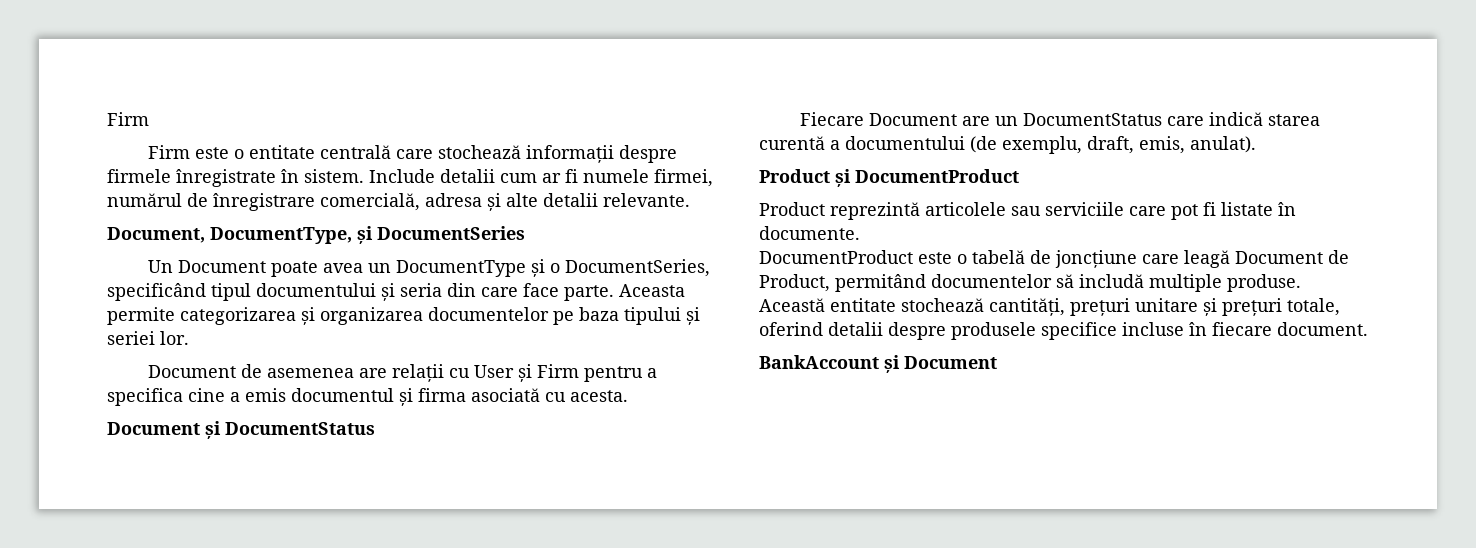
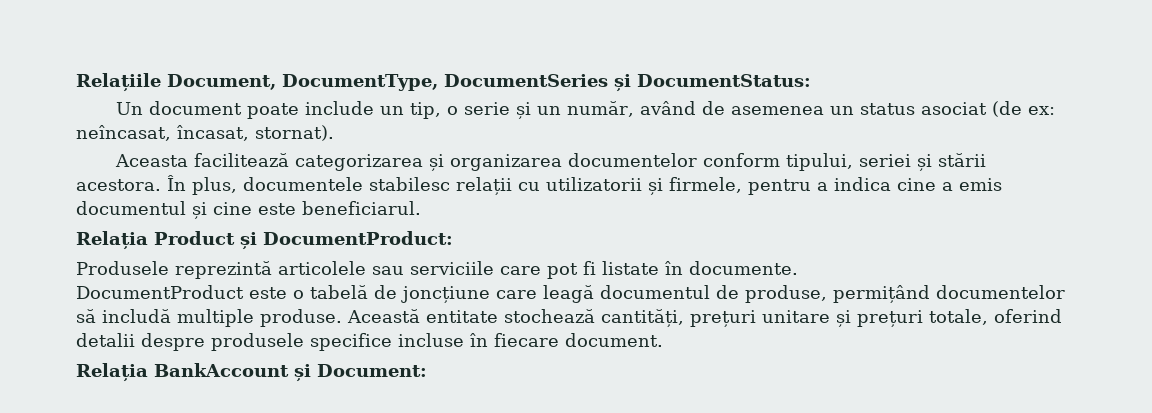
[107,112,149,126] [147,145,677,163] [107,169,713,187] [107,193,690,211] [107,226,525,244] [147,259,710,277] [107,283,685,301] [107,307,700,325] [107,331,189,345] [147,364,579,382] Firm // Firm este o entitate centrală care stochează informații despre firmele înregistrate în sistem. Include detalii cum ar fi numele firmei, numărul de înregistrare comercială, adresa și alte detalii relevante. // Document, DocumentType, și DocumentSeries // Un Document poate avea un DocumentType și o DocumentSeries, specificând tipul documentului și seria din care face parte. Aceasta permite categorizarea și organizarea documentelor pe baza tipului și seriei lor. // Document de asemenea are relații cu User și Firm -> [76,73,811,92] [116,101,1056,120] [76,125,334,141] [115,153,987,172] [76,175,742,196] Relațiile Document, DocumentType, DocumentSeries și DocumentStatus: // Un document poate include un tip, o serie și un număr, având de asemenea un status asociat (de ex: neîncasat, încasat, stornat). // Aceasta facilitează categorizarea și organizarea documentelor conform tipului, seriei și stării acestora. În plus, documentele stabilesc relații cu utilizatorii și firmele,
[107,388,183,406] specifica -> [834,177,891,191] indica
[418,388,628,402] [107,421,375,439] [799,112,1320,126] [759,136,1256,154] [759,169,1019,187] [759,202,825,216] firma asociată cu acesta. // Document și DocumentStatus // Fiecare Document are un DocumentStatus care indică starea curentă a documentului (de exemplu, draft, emis, anulat). // Product și DocumentProduct // Product -> [213,201,421,215] [76,231,453,250] [76,261,169,275] cine este beneficiarul. // Relația Product și DocumentProduct: // Produsele
[1235,250,1349,264] [759,274,926,292] Document de Product, permitând -> [600,285,930,304] documentul de produse, permițând
(1368, 329) none -> [76,363,148,382] Relația
[904,356,997,369] Document -> [317,364,427,377] Document:

